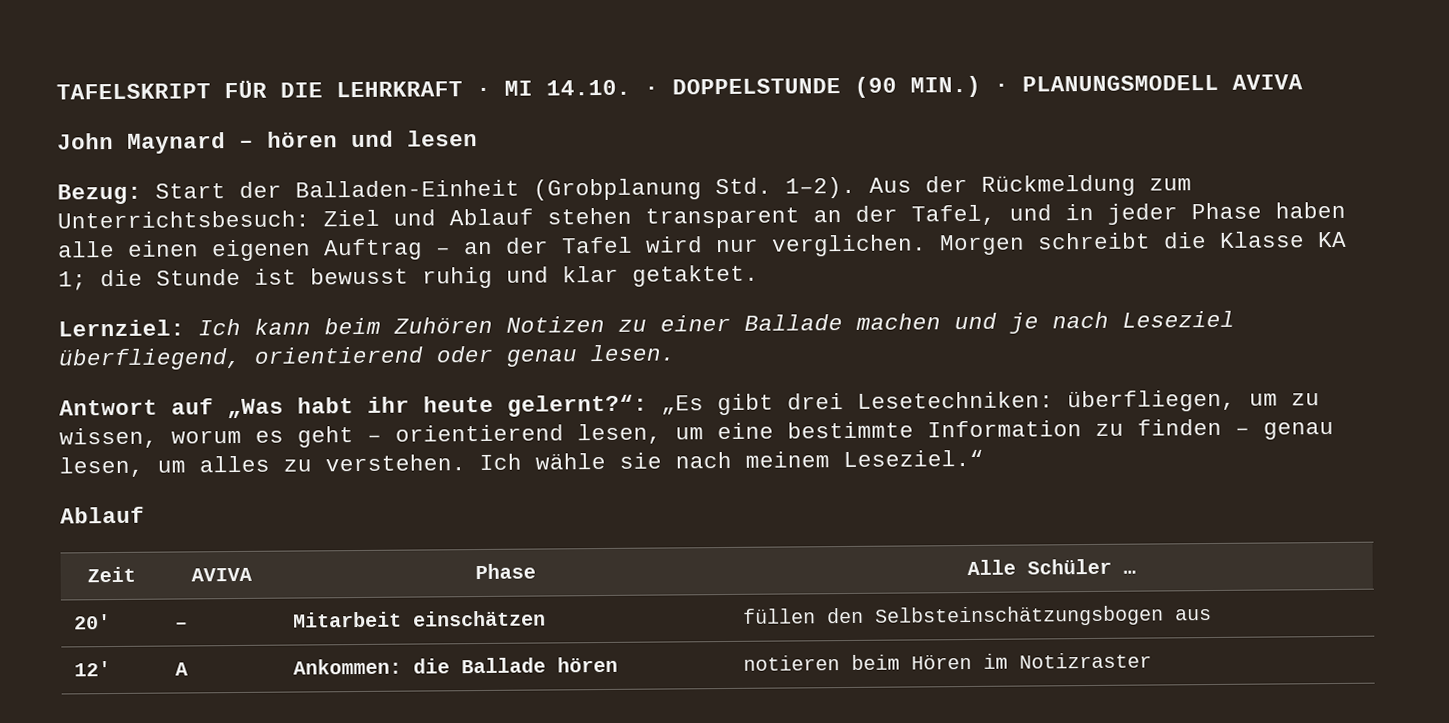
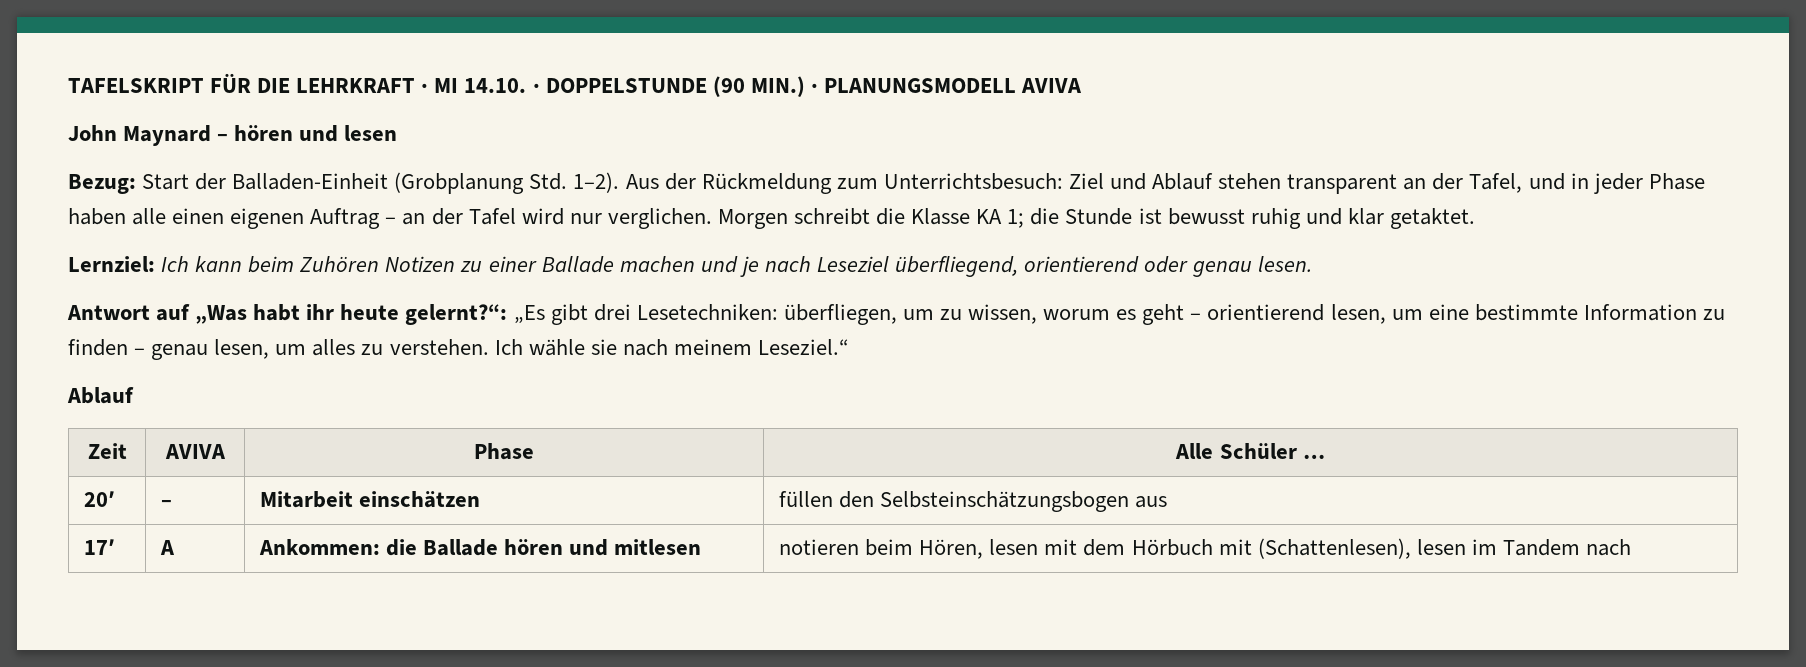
[74,661,112,677] 12′ -> [84,539,116,555] 17′
(619, 664) none -> [569,539,702,556] und mitlesen
[911,652,1153,670] Hören im Notizraster -> [919,538,1631,559] Hören, lesen mit dem Hörbuch mit (Schattenlesen), lesen im Tandem nach

